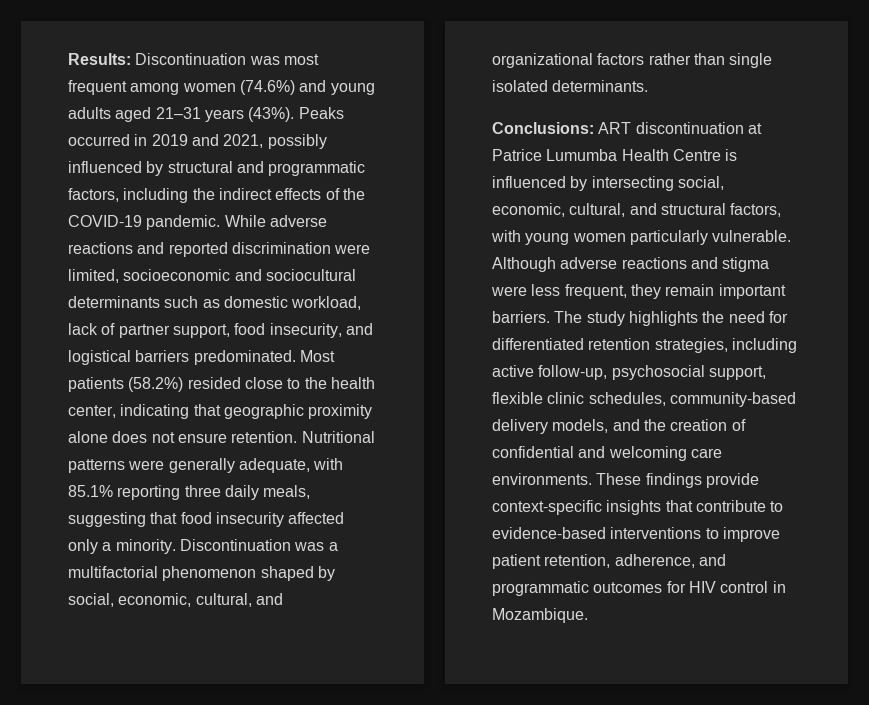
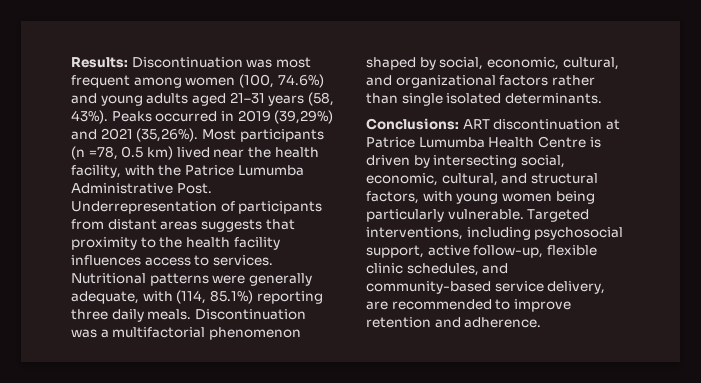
[239,80,295,95] (74.6%) -> [238,74,324,88] (100, 74.6%)
[248,107,295,122] (43%). -> [307,92,334,106] [71,110,108,124] (58, 43%).
[191,134,327,149] [68,161,366,176] [68,188,365,203] [68,215,327,230] [68,242,371,257] [68,269,356,283] [68,296,362,310] [68,323,373,338] [68,350,335,365] [68,377,375,392] [68,404,373,419] [68,431,298,443] and 2021, possibly influenced by structural and programmatic factors, including the indirect effects of the COVID-19 pandemic. While adverse reactions and reported discrimination were limited, socioeconomic and sociocultural determinants such as domestic workload, lack of partner support, food insecurity, and logistical barriers predominated. Most patients (58.2%) resided close to the health center, indicating that geographic proximity alone does not ensure retention. -> [274,110,334,124] [71,128,324,142] [71,146,319,160] [71,165,304,178] [71,183,212,194] [71,201,323,214] [71,219,295,232] [71,237,280,250] [71,255,273,266] (39,29%) and 2021 (35,26%). Most participants (n =78, 0.5 km) lived near the health facility, with the Patrice Lumumba Administrative Post. Underrepresentation of participants from distant areas suggests that proximity to the health facility influences access to services.
[68,485,113,497] 85.1% -> [176,290,253,304] (114, 85.1%)
[263,485,311,499] [68,512,345,527] [68,539,176,554] meals, suggesting that food insecurity affected only a minority. -> [147,309,192,320] meals.
[492,176,566,188] influenced -> [366,155,410,166] driven
(626, 237) none -> [555,191,595,204] being
[492,257,770,272] [491,284,786,299] [492,311,788,326] [492,338,797,353] [492,365,766,380] [492,392,796,407] [492,419,746,434] [492,446,722,461] [492,473,759,488] [492,500,784,515] [492,527,780,542] [492,554,726,569] [492,581,786,596] [492,608,588,623] Although adverse reactions and stigma were less frequent, they remain important barriers. The study highlights the need for differentiated retention strategies, including active follow-up, psychosocial support, flexible clinic schedules, community-based delivery models, and the creation of confidential and welcoming care environments. These findings provide context-specific insights that contribute to evidence-based interventions to improve patient retention, adherence, and programmatic outcomes for HIV control in Mozambique. -> [527,209,590,222] [366,227,624,240] [366,245,597,258] [366,263,509,276] [366,281,606,294] [366,299,571,312] [366,317,542,328] Targeted interventions, including psychosocial support, active follow-up, flexible clinic schedules, and community-based service delivery, are recommended to improve retention and adherence.

